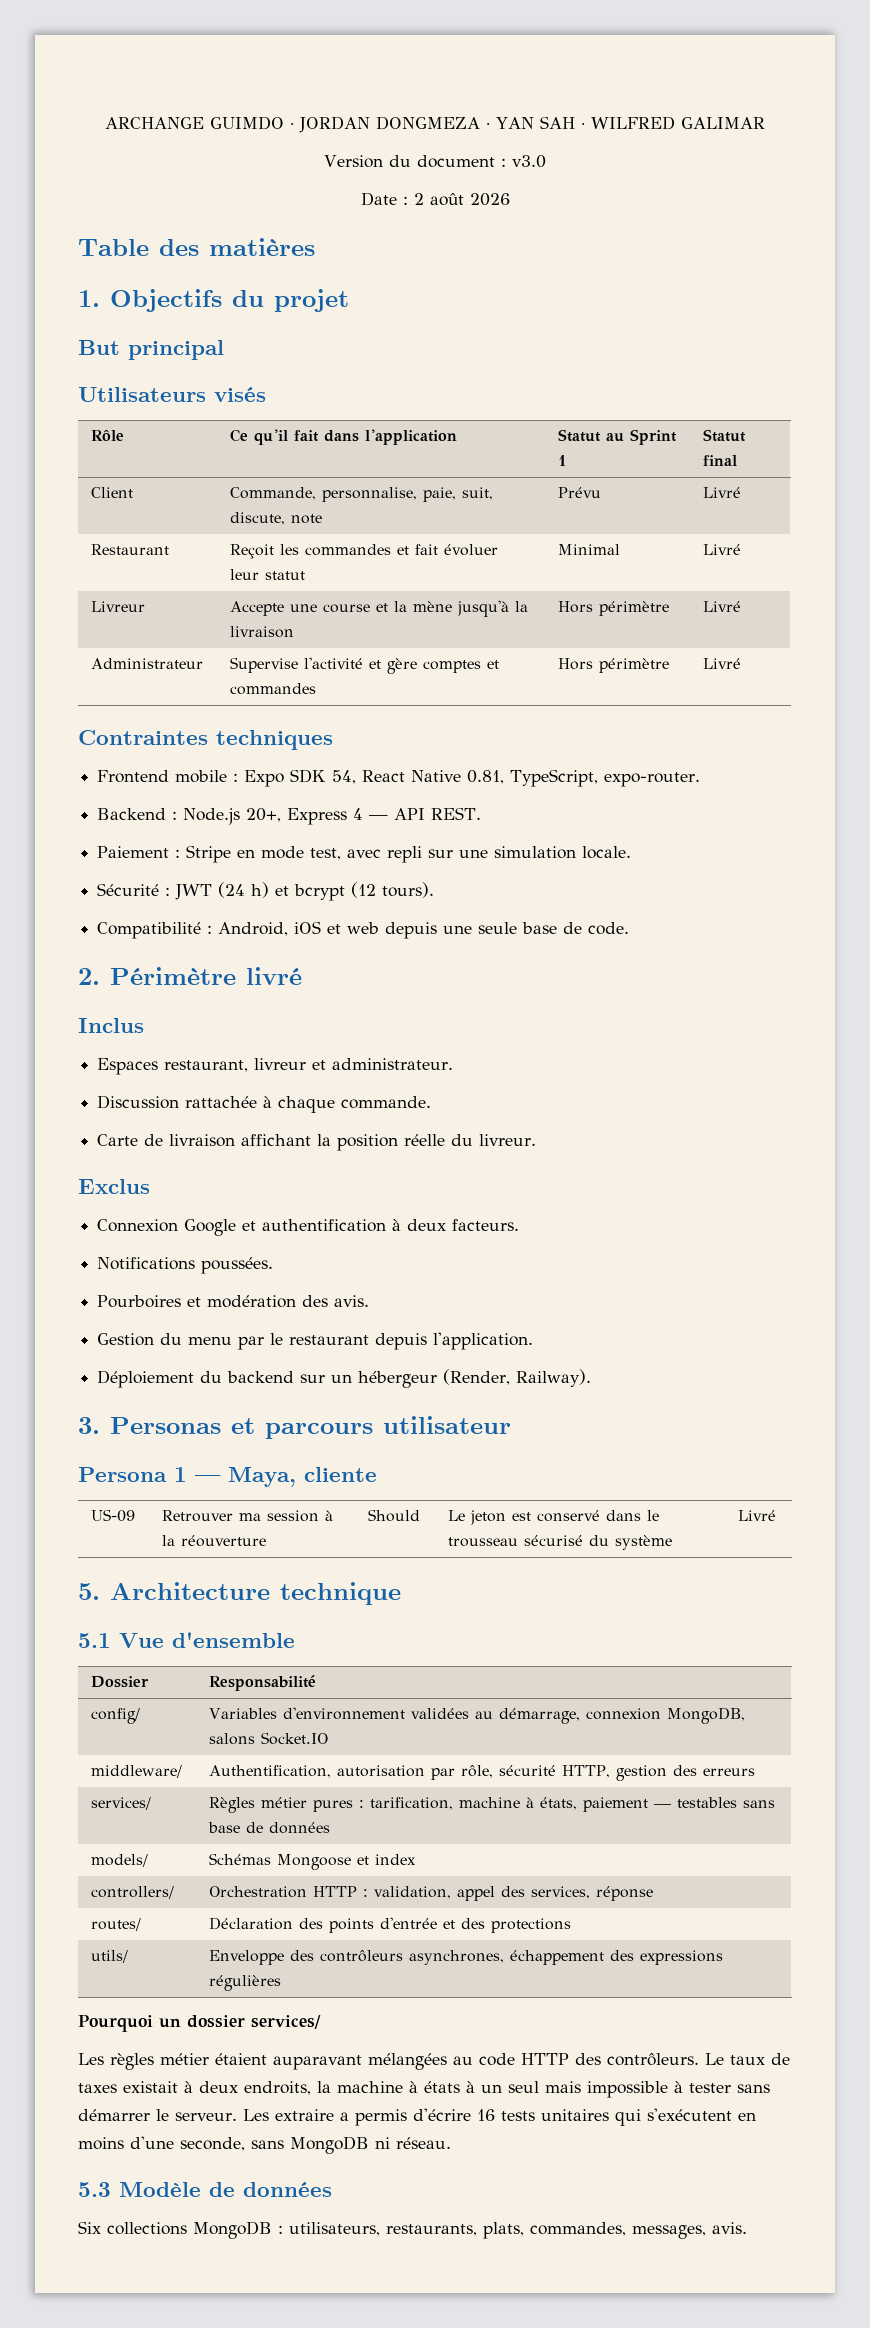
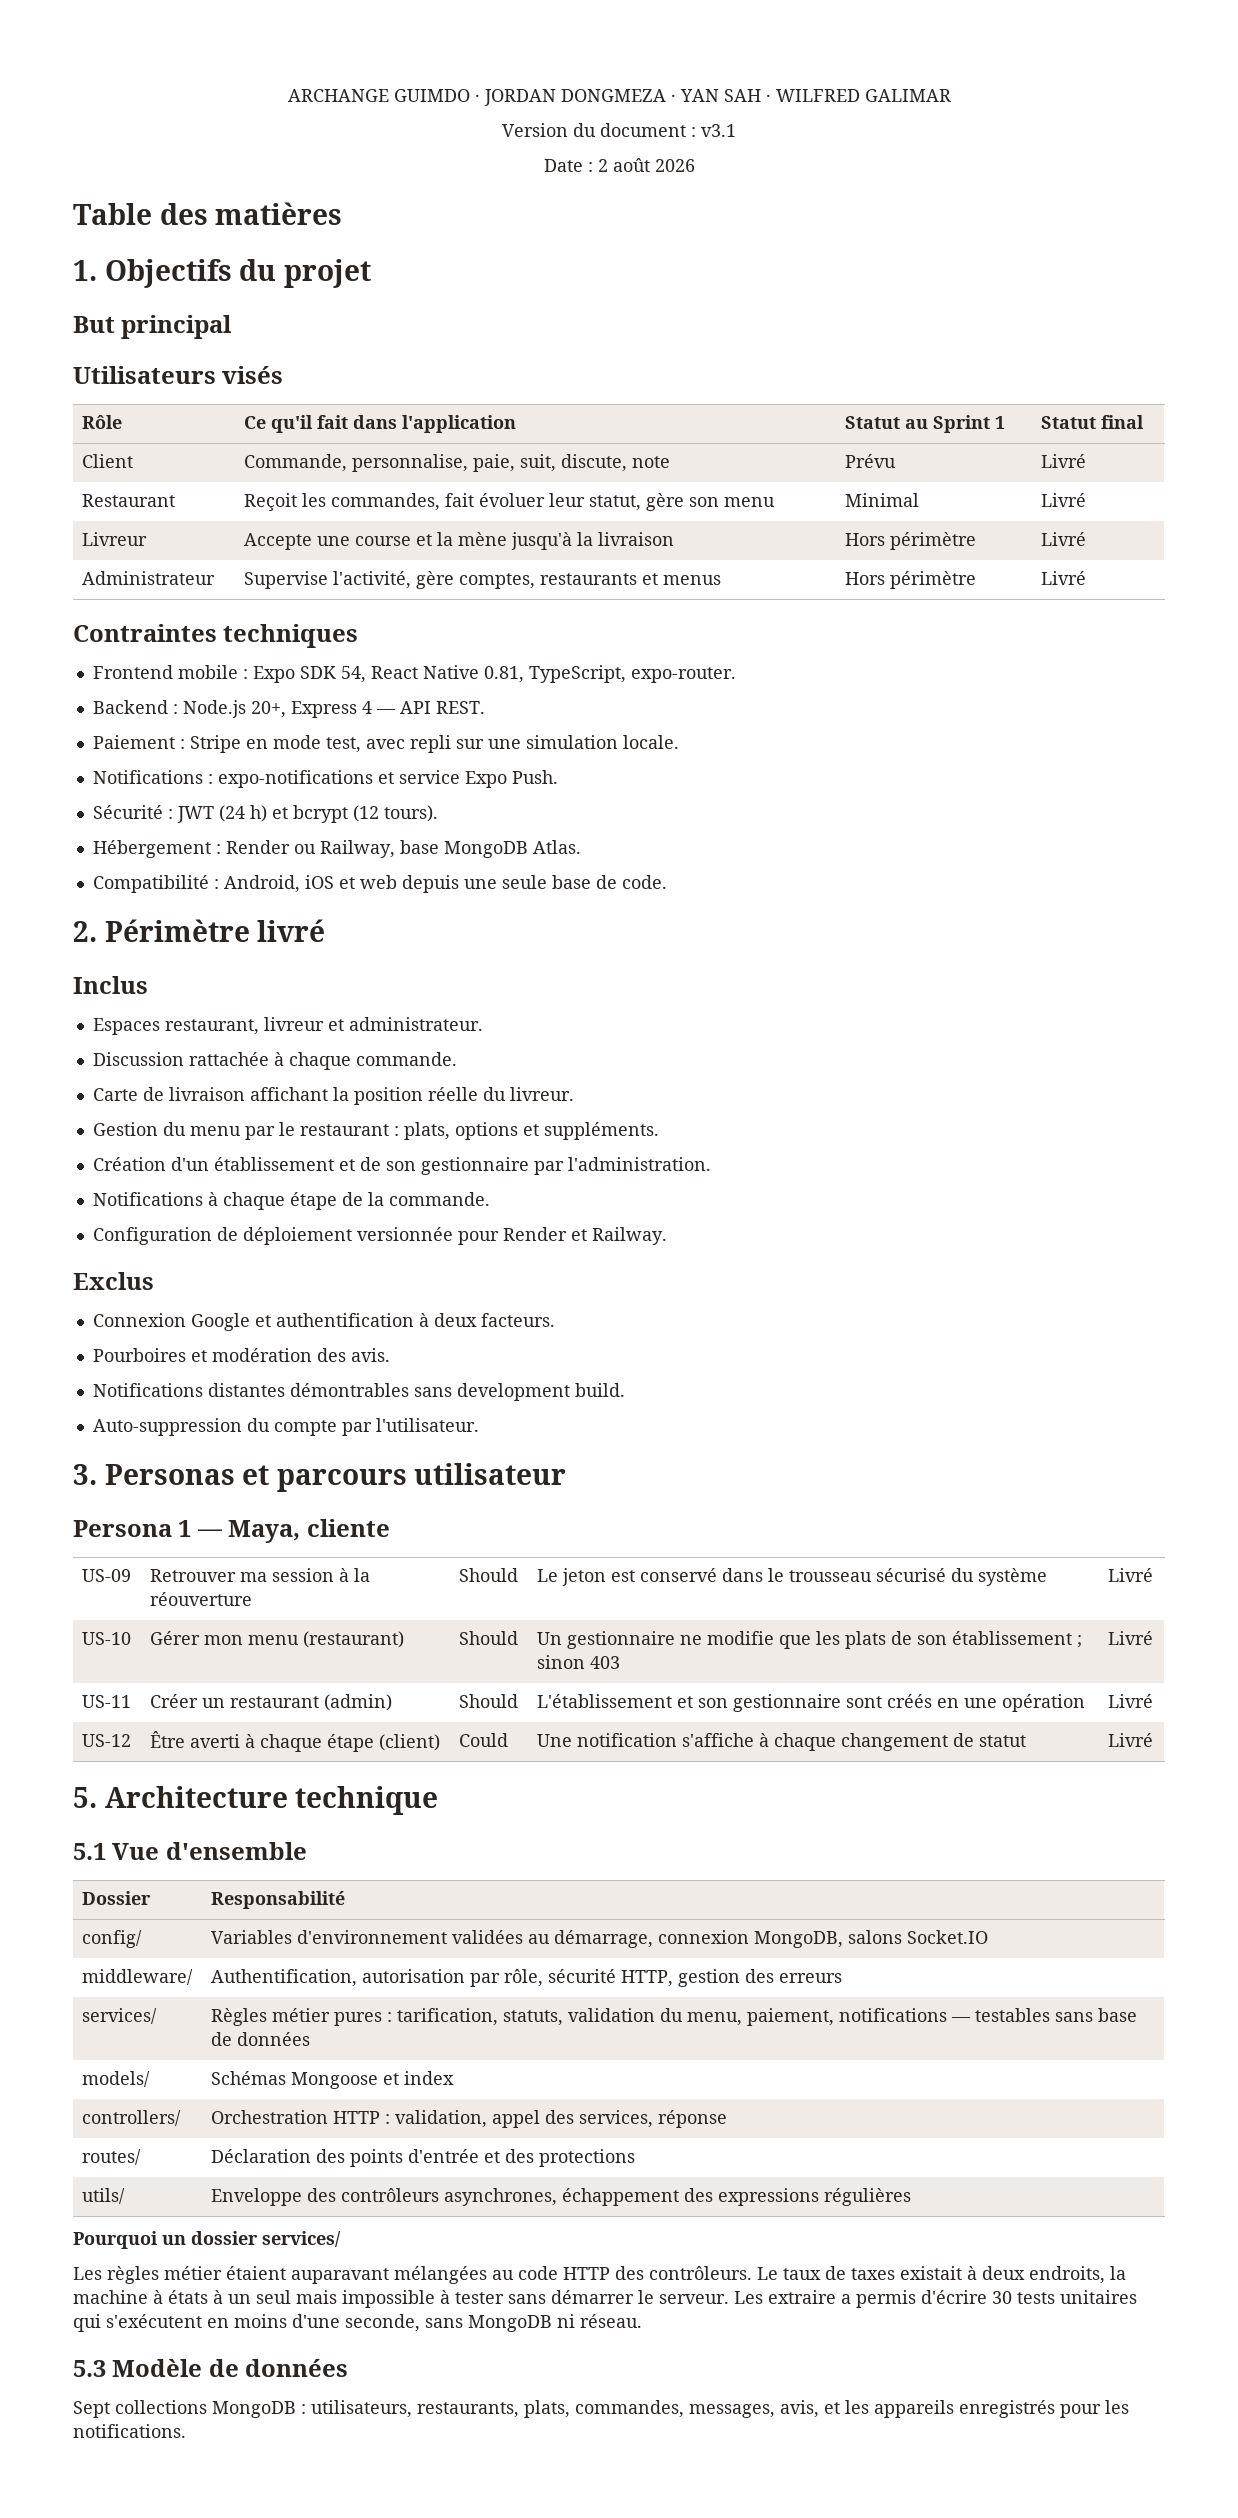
[511,155,546,168] v3.0 -> [701,124,736,137] v3.1
[305,544,410,556] commandes et -> [331,493,441,511] commandes,
[265,571,306,580] statut -> [589,493,776,511] statut, gère son menu
[304,657,500,674] [230,683,317,695] l'activité et gère comptes et commandes -> [333,571,722,589] l'activité, gère comptes, restaurants et menus
(632, 852) none -> [92,770,558,788] // Notifications : expo-notifications et service Expo Push.
(435, 890) none -> [92,840,581,858] // Hébergement : Render ou Railway, base MongoDB Atlas.
(537, 1140) none -> [92,1122,659,1140] [92,1157,711,1175] [92,1192,490,1210] [92,1227,667,1245] // Gestion du menu par le restaurant : plats, options et suppléments. // Création d'un établissement et de son gestionnaire par l'administration. // Notifications à chaque étape de la commande. // Configuration de déploiement versionnée pour Render et Railway.
[97,1257,274,1274] // Notifications poussées. -> (555, 1320) none
[97,1332,534,1350] [97,1369,592,1388] Gestion du menu par le restaurant depuis l'application. // Déploiement du backend sur un hébergeur (Render, Railway). -> [92,1383,625,1401] [92,1418,479,1436] Notifications distantes démontrables sans development build. // Auto-suppression du compte par l'utilisateur.
(777, 1515) none -> [82,1632,132,1645] [150,1631,405,1648] [459,1631,519,1645] [537,1631,1083,1649] [537,1655,621,1669] [1108,1631,1154,1645] [82,1695,132,1708] [150,1694,393,1711] [459,1694,519,1708] [537,1694,1086,1712] [1108,1694,1154,1708] [82,1734,132,1747] [150,1731,441,1752] [459,1733,509,1747] [537,1733,1027,1751] [1108,1733,1154,1747] // US-10 | Gérer mon menu (restaurant) | Should | Un gestionnaire ne modifie que les plats de son établissement ; sinon 403 | Livré // US-11 | Créer un restaurant (admin) | Should | L'établissement et son gestionnaire sont créés en une opération | Livré // US-12 | Être averti à chaque étape (client) | Could | Une notification s'affiche à chaque changement de statut | Livré
[459,1797,649,1812] machine à états, paiement -> [503,2008,948,2026] statuts, validation du menu, paiement, notifications
[476,2109,495,2121] 16 -> [992,2291,1012,2304] 30
[78,2221,101,2234] Six -> [73,2401,110,2418] Sept
[712,2222,747,2234] avis. -> [780,2400,1129,2418] [73,2424,186,2438] avis, et les appareils enregistrés pour les notifications.

